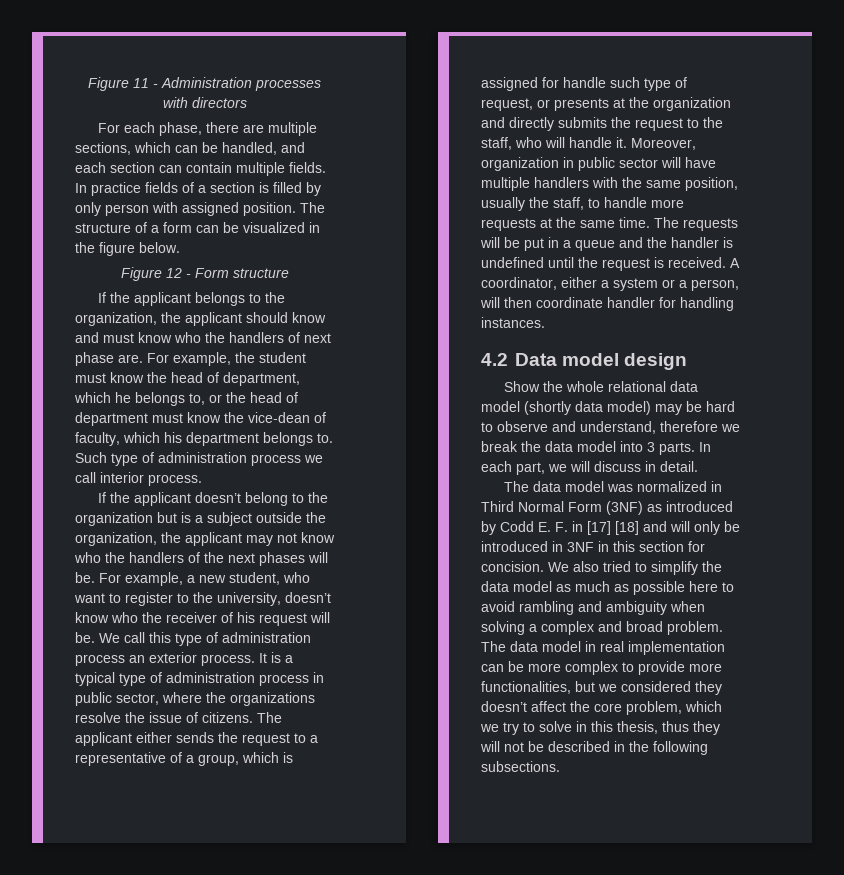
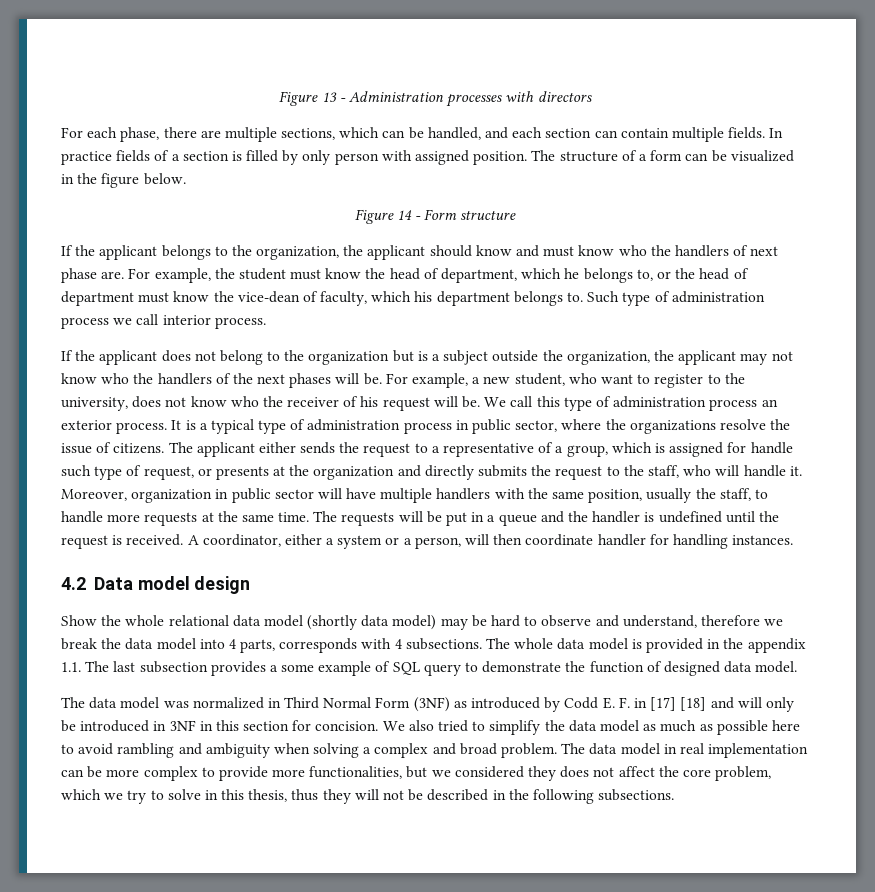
[88,77,149,91] Figure 11 -> [279,91,337,106] Figure 13
[165,268,182,278] 12 -> [396,210,412,220] 14
[195,492,242,503] doesn’t -> [161,350,216,362] does not
[285,592,331,603] doesn’t -> [132,396,187,408] does not
[647,442,711,455] [481,461,698,475] 3 parts. In each part, we will discuss in detail. -> [228,638,806,653] [61,661,798,676] 4 parts, corresponds with 4 subsections. The whole data model is provided in the appendix 1.1. The last subsection provides a some example of SQL query to demonstrate the function of designed data model.
[481,701,527,712] doesn’t -> [560,766,615,778] does not

